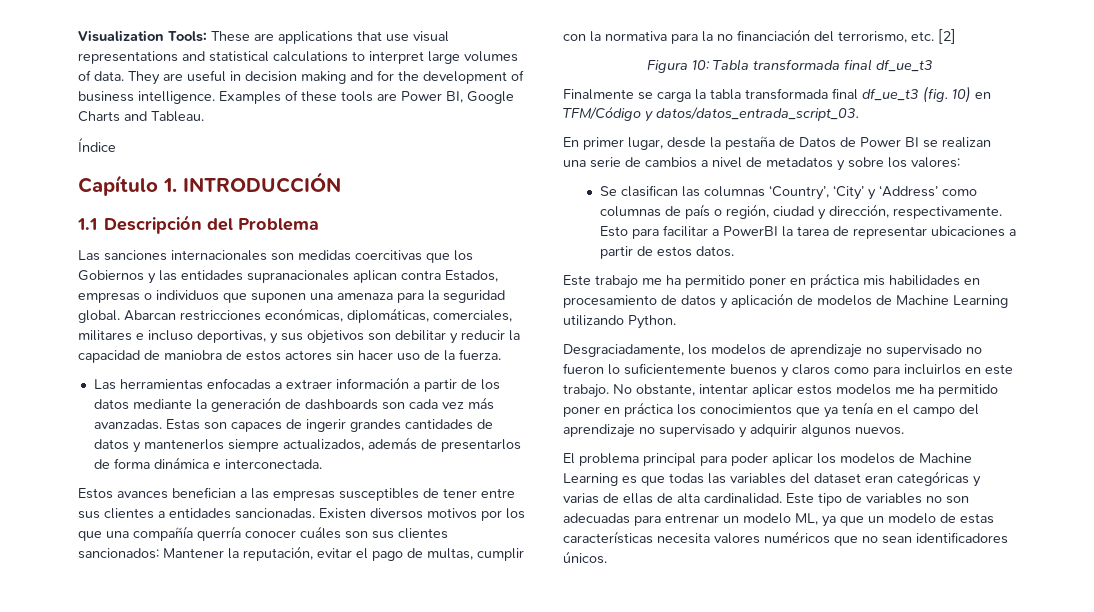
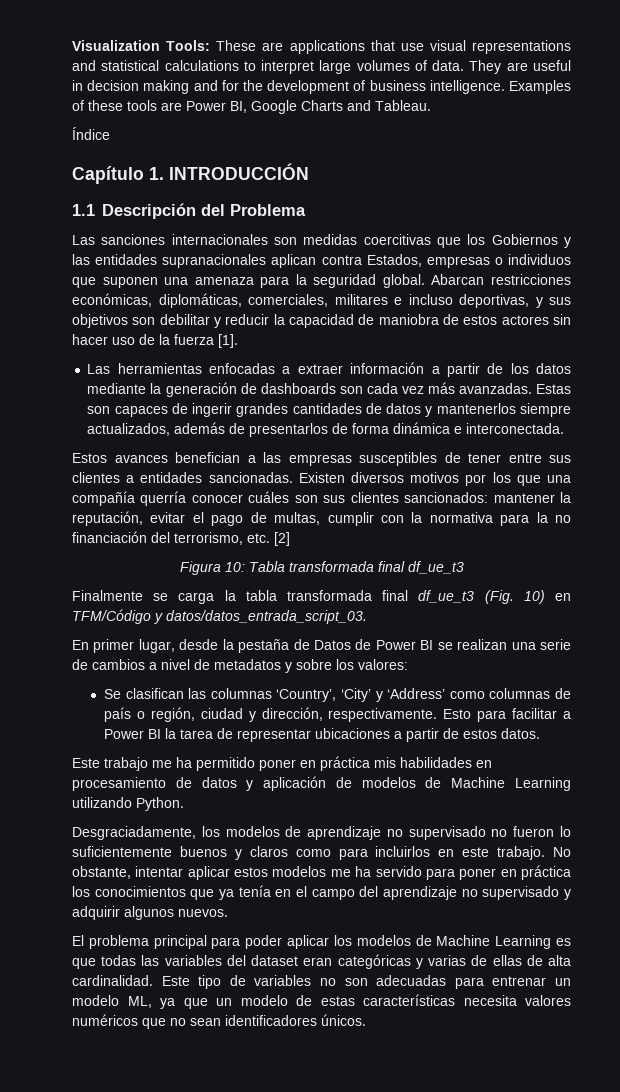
[459,349,501,360] fuerza. -> [174,334,238,348] fuerza [1].
[163,548,224,558] Mantener -> [493,493,555,503] mantener
[923,86,948,103] (fig. -> [484,590,514,604] (Fig.
[722,226,778,236] PowerBI -> [104,729,162,739] Power BI
[938,384,998,397] permitido -> [375,866,455,880] servido para

